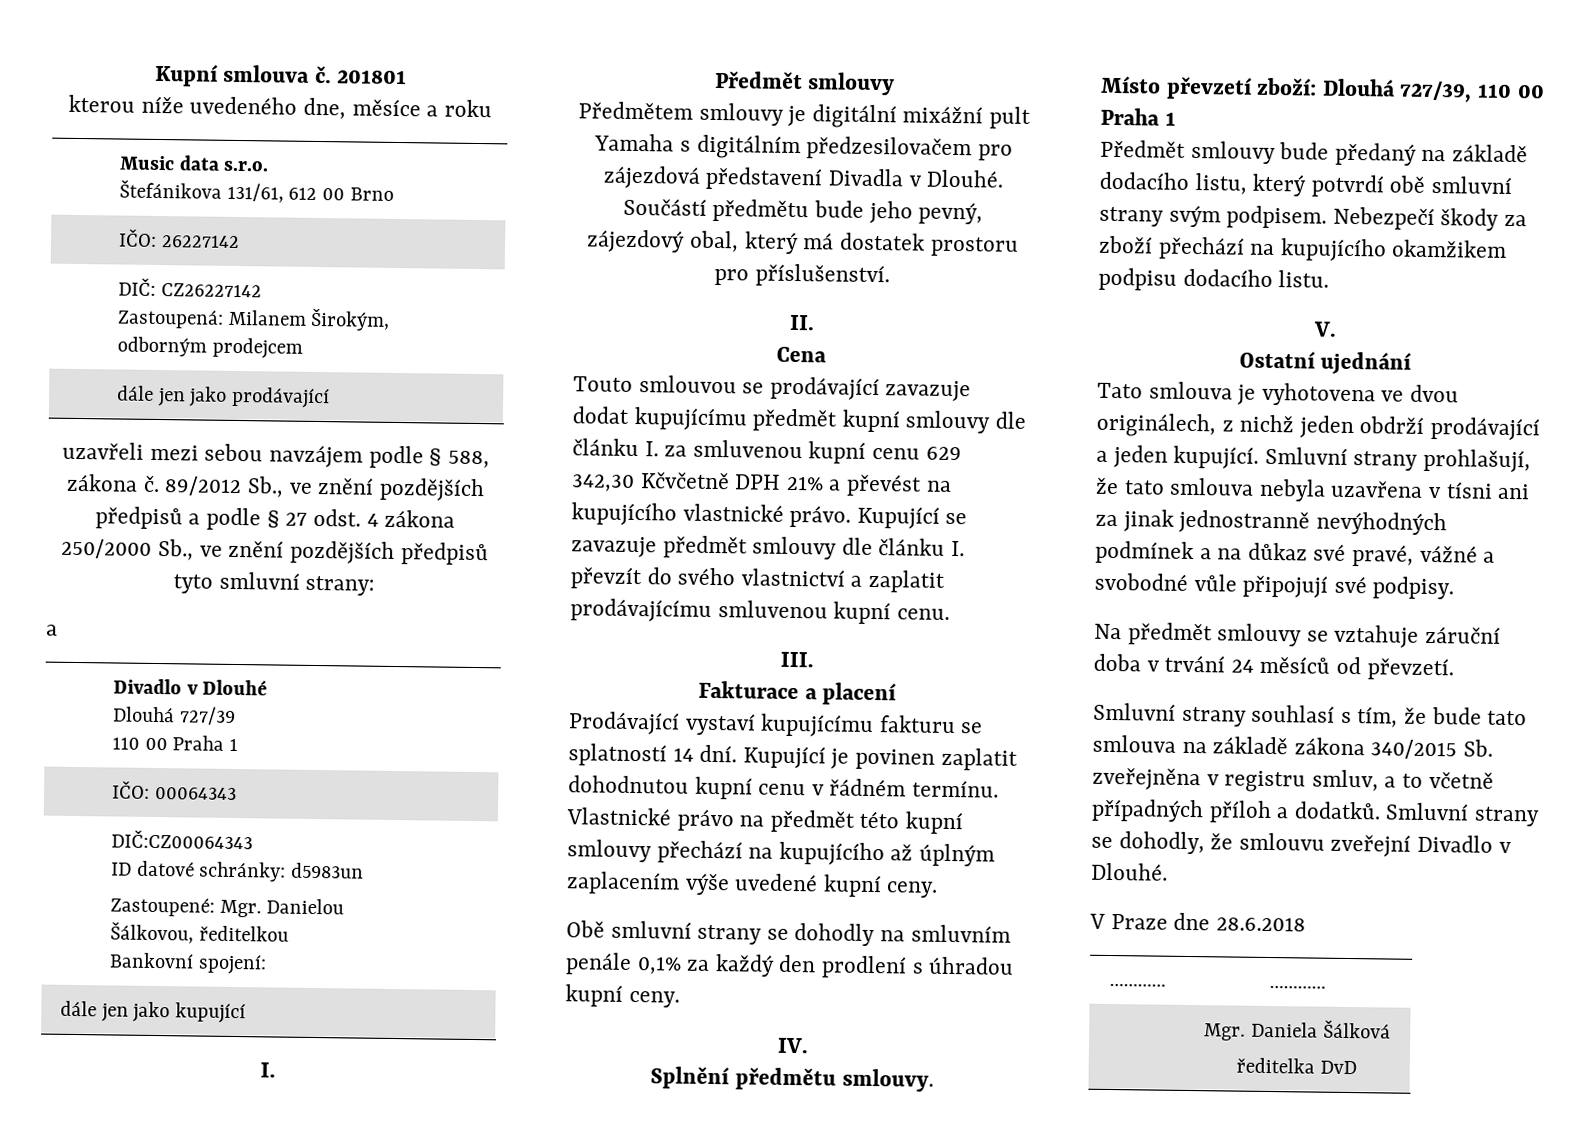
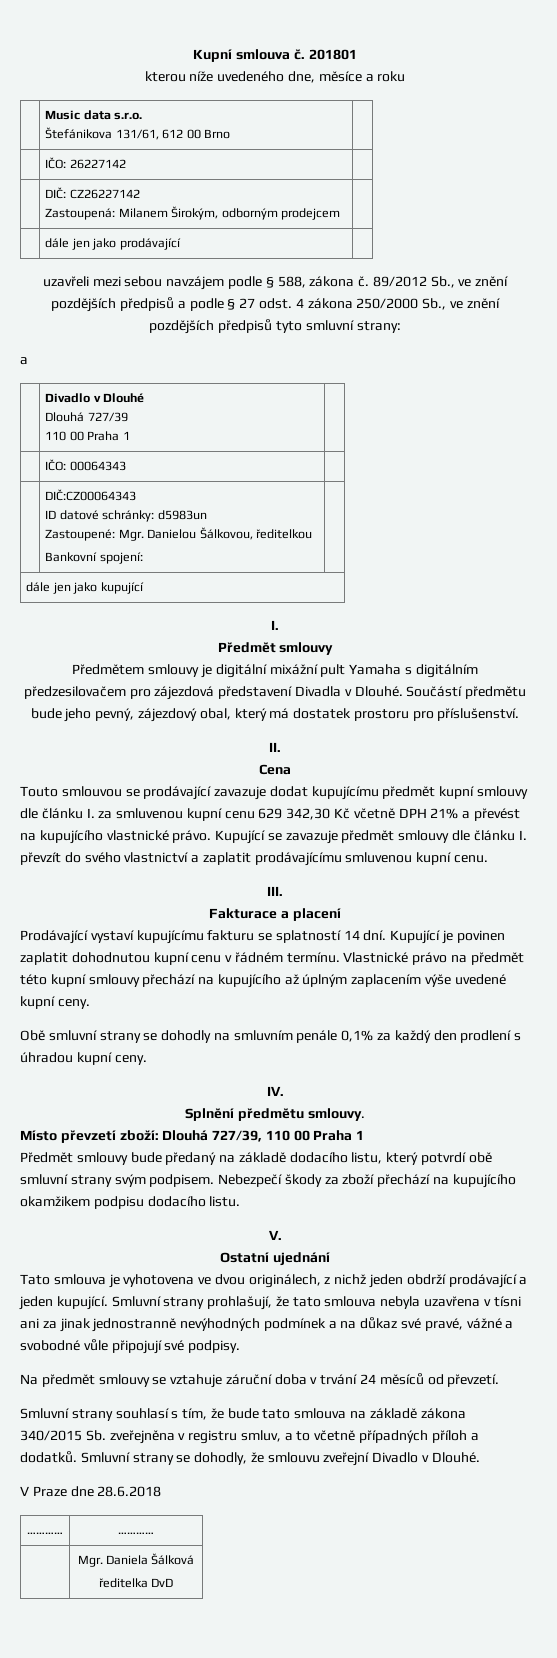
[639,471,730,490] Kčvčetně -> [334,808,395,819] Kč včetně

